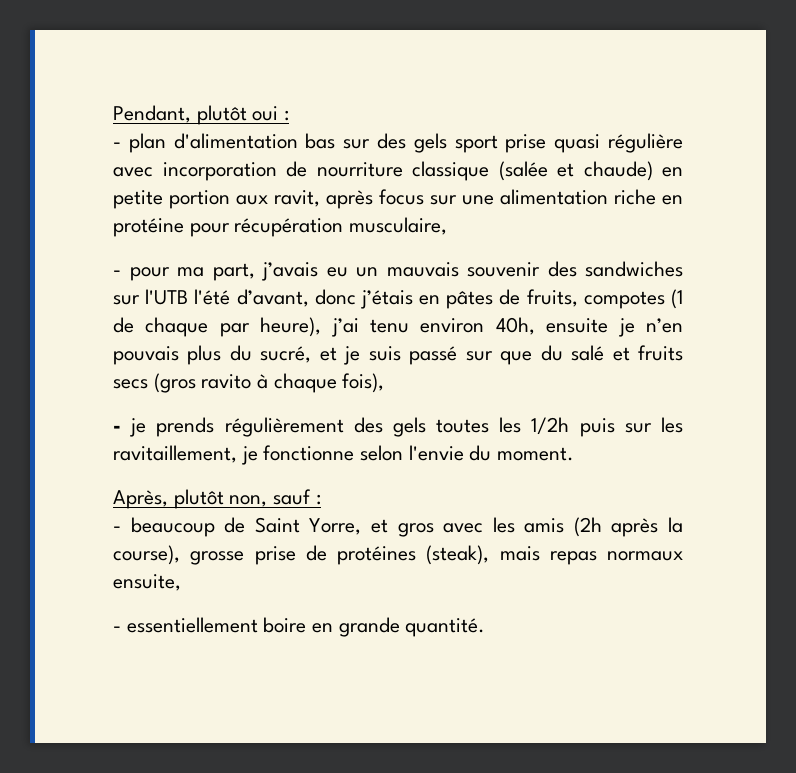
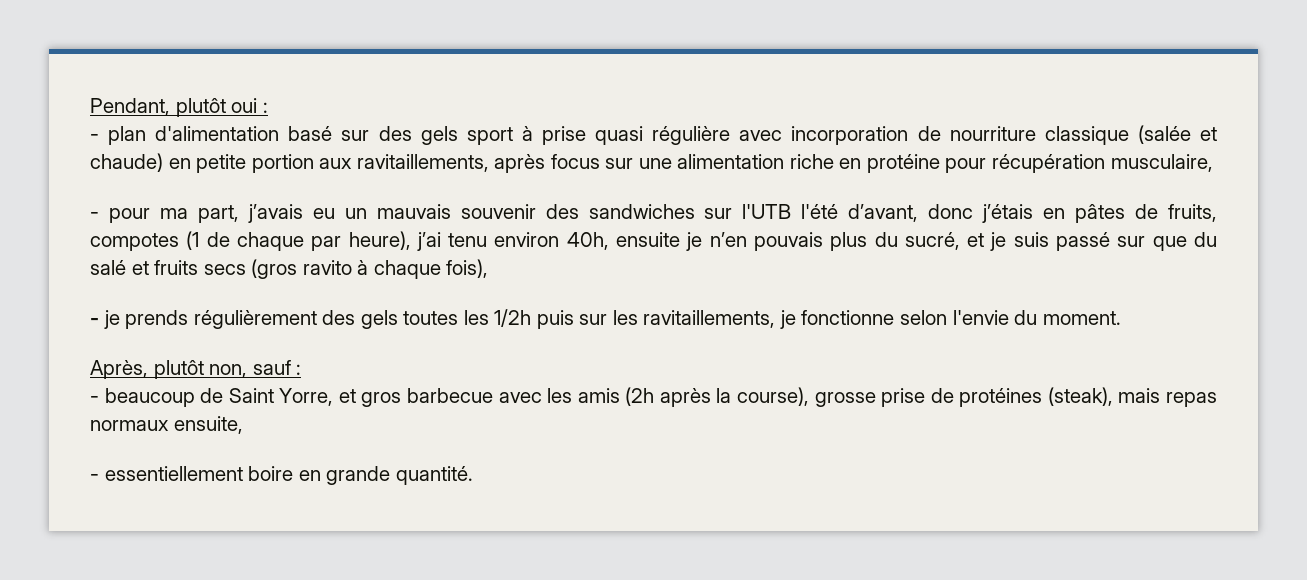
[305,133,336,149] bas -> [288,126,333,141] basé
(498, 144) none -> [521,126,533,141] à
[274,190,320,207] ravit, -> [356,154,489,172] ravitaillements,
[113,445,237,463] ravitaillement, -> [643,310,776,328] ravitaillements,
(434, 530) none -> [407,388,493,403] barbecue

